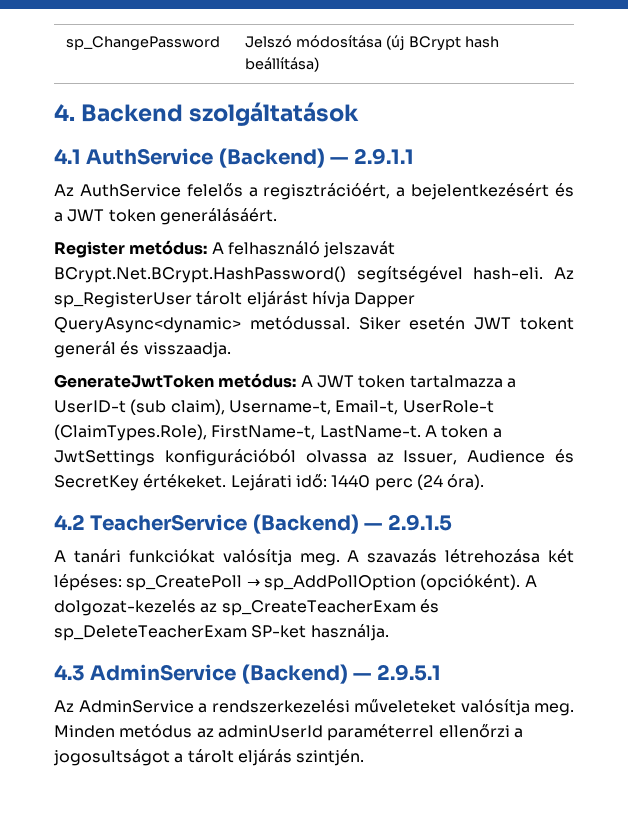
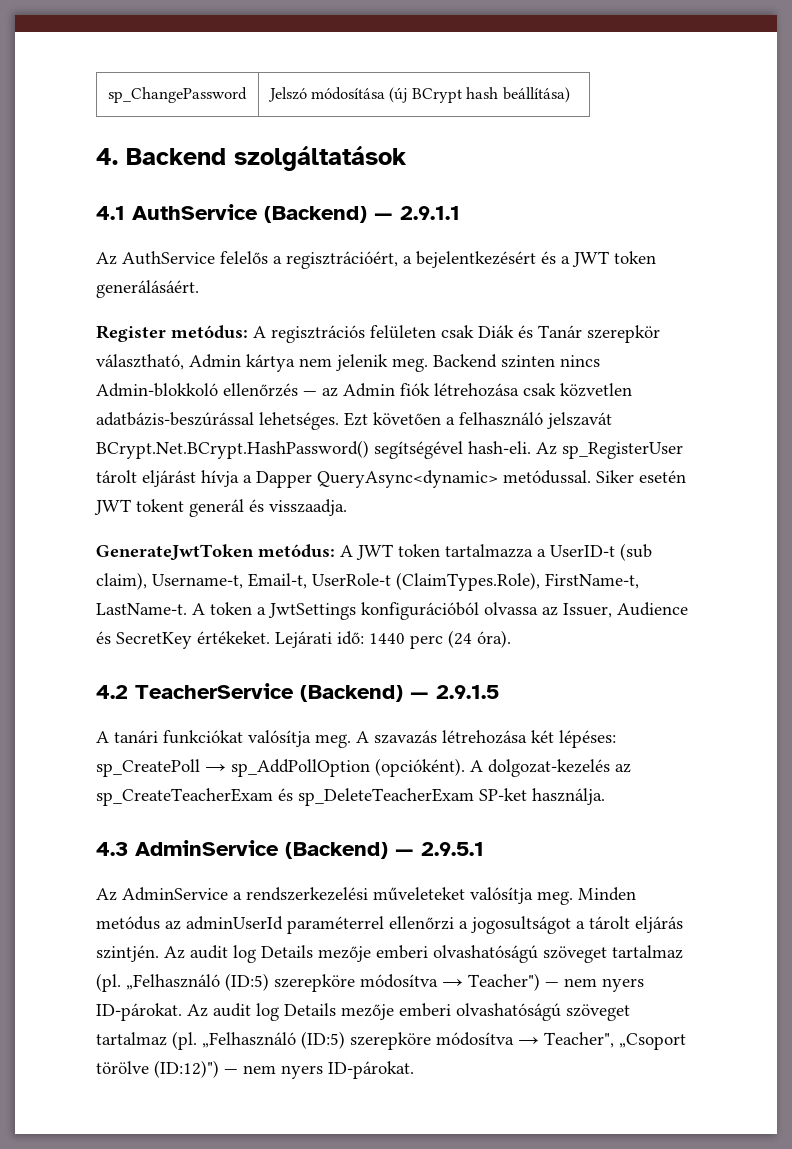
(224, 248) none -> [271,325,660,343] [96,354,600,372] [96,383,632,397] [96,412,455,430] regisztrációs felületen csak Diák és Tanár szerepkör választható, Admin kártya nem jelenik meg. Backend szinten nincs Admin-blokkoló ellenőrzés — az Admin fiók létrehozása csak közvetlen adatbázis-beszúrással lehetséges. Ezt követően a
(350, 299) none -> [243,475,252,483] a
(365, 757) none -> [164,945,683,963] [96,973,644,992] [96,1003,630,1021] [96,1031,686,1050] [96,1060,414,1079] Az audit log Details mezője emberi olvashatóságú szöveget tartalmaz (pl. „Felhasználó (ID:5) szerepköre módosítva → Teacher") — nem nyers ID-párokat. Az audit log Details mezője emberi olvashatóságú szöveget tartalmaz (pl. „Felhasználó (ID:5) szerepköre módosítva → Teacher", „Csoport törölve (ID:12)") — nem nyers ID-párokat.

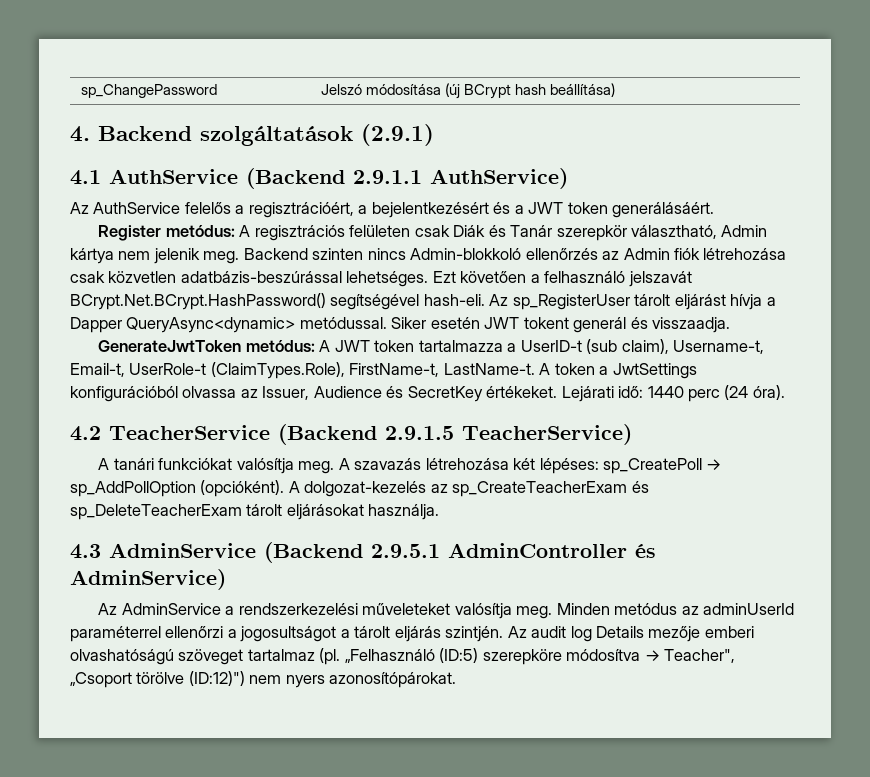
(407, 158) none -> [361,124,434,146] (2.9.1)
[264,206,393,223] (Backend) — -> [246,168,345,189] (Backend
(460, 213) none -> [430,168,568,189] AuthService)
[303,391,317,396] — -> (598, 254) none
[300,685,429,702] (Backend) — -> [278,424,377,445] (Backend
(499, 692) none -> [462,424,632,445] TeacherService)
[479,788,527,801] SP-ket -> [246,504,364,520] tárolt eljárásokat
[285,842,414,859] (Backend) — -> [264,542,363,563] (Backend
(484, 849) none -> [448,543,656,558] [70,569,226,590] AdminController és AdminService)
[468,973,644,992] [96,1003,630,1021] [96,1031,539,1050] Teacher") — nem nyers ID-párokat. Az audit log Details mezője emberi olvashatóságú szöveget tartalmaz (pl. „Felhasználó (ID:5) szerepköre módosítva → -> (660, 655) none
[224,1061,414,1079] — nem nyers ID-párokat. -> [249,672,457,688] nem nyers azonosítópárokat.

